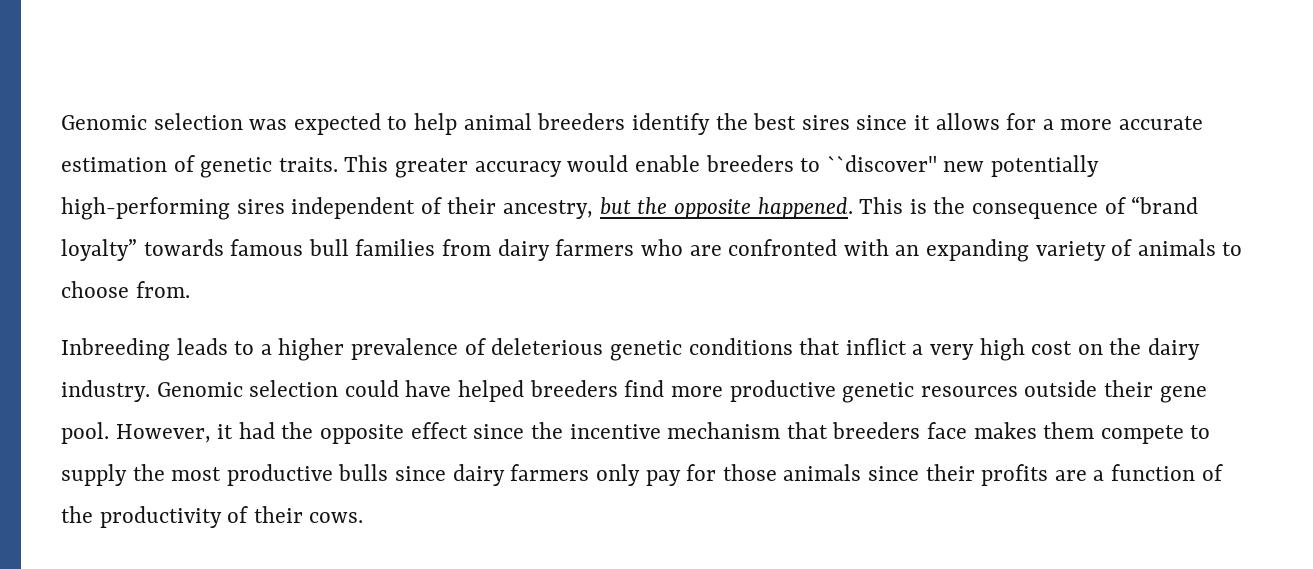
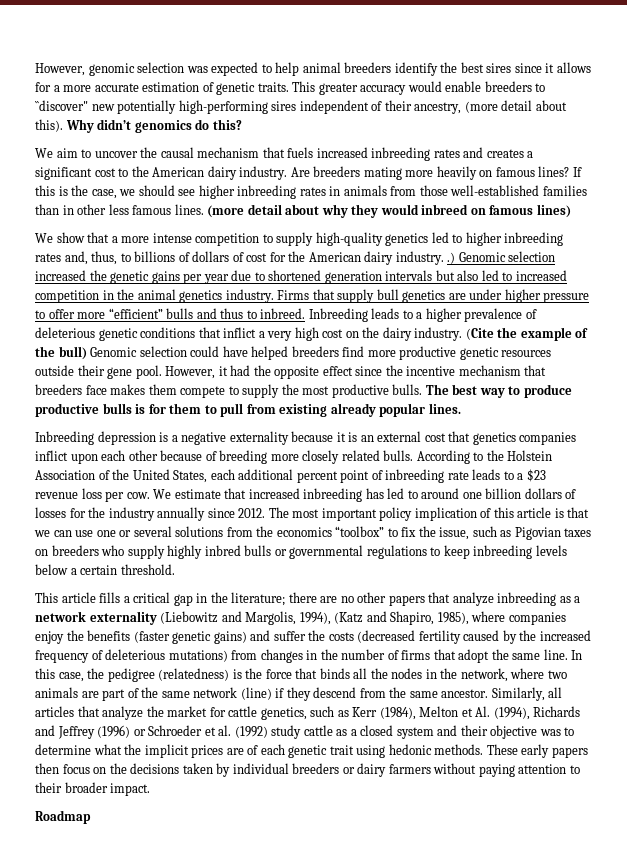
[61,115,147,130] Genomic -> [35,63,135,76] However, genomic
[599,196,1199,219] [61,239,1243,262] [61,281,190,298] but the opposite happened. This is the consequence of “brand loyalty” towards famous bull families from dairy farmers who are confronted with an expanding variety of animals to choose from. // -> [464,100,567,113] [35,119,242,133] [35,147,534,161] [35,166,582,180] [35,185,587,199] [35,204,571,218] [35,232,564,246] [35,251,556,265] [35,270,567,284] [35,289,590,303] [35,308,306,319] (more detail about this). Why didn’t genomics do this? // We aim to uncover the causal mechanism that fuels increased inbreeding rates and creates a significant cost to the American dairy industry. Are breeders mating more heavily on famous lines? If this is the case, we should see higher inbreeding rates in animals from those well-established families than in other less famous lines. (more detail about why they would inbreed on famous lines) // We show that a more intense competition to supply high-quality genetics led to higher inbreeding rates and, thus, to billions of dollars of cost for the American dairy industry. .) Genomic selection increased the genetic gains per year due to shortened generation intervals but also led to increased competition in the animal genetics industry. Firms that supply bull genetics are under higher pressure to offer more “efficient” bulls and thus to inbreed.
(150, 391) none -> [465,327,589,341] [35,346,87,360] (Cite the example of the bull)
[338,464,1223,486] [61,506,364,528] bulls since dairy farmers only pay for those animals since their profits are a function of the productivity of their cows. -> [392,384,572,398] [35,403,461,417] [35,431,577,445] [35,450,553,464] [35,469,546,483] [35,488,577,502] [35,507,590,521] [34,526,592,540] [35,545,567,559] [35,564,175,575] [35,592,581,606] [35,611,566,625] [35,630,591,644] [35,649,583,663] [35,668,567,682] [35,687,563,701] [35,706,581,720] [35,725,575,739] [35,744,588,758] [35,763,580,777] [35,782,151,796] [35,810,91,824] bulls. The best way to produce productive bulls is for them to pull from existing already popular lines. // Inbreeding depression is a negative externality because it is an external cost that genetics companies inflict upon each other because of breeding more closely related bulls. According to the Holstein Association of the United States, each additional percent point of inbreeding rate leads to a $23 revenue loss per cow. We estimate that increased inbreeding has led to around one billion dollars of losses for the industry annually since 2012. The most important policy implication of this article is that we can use one or several solutions from the economics “toolbox” to fix the issue, such as Pigovian taxes on breeders who supply highly inbred bulls or governmental regulations to keep inbreeding levels below a certain threshold. // This article fills a critical gap in the literature; there are no other papers that analyze inbreeding as a network externality (Liebowitz and Margolis, 1994), (Katz and Shapiro, 1985), where companies enjoy the benefits (faster genetic gains) and suffer the costs (decreased fertility caused by the increased frequency of deleterious mutations) from changes in the number of firms that adopt the same line. In this case, the pedigree (relatedness) is the force that binds all the nodes in the network, where two animals are part of the same network (line) if they descend from the same ancestor. Similarly, all articles that analyze the market for cattle genetics, such as Kerr (1984), Melton et Al. (1994), Richards and Jeffrey (1996) or Schroeder et al. (1992) study cattle as a closed system and their objective was to determine what the implicit prices are of each genetic trait using hedonic methods. These early papers then focus on the decisions taken by individual breeders or dairy farmers without paying attention to their broader impact. // Roadmap

